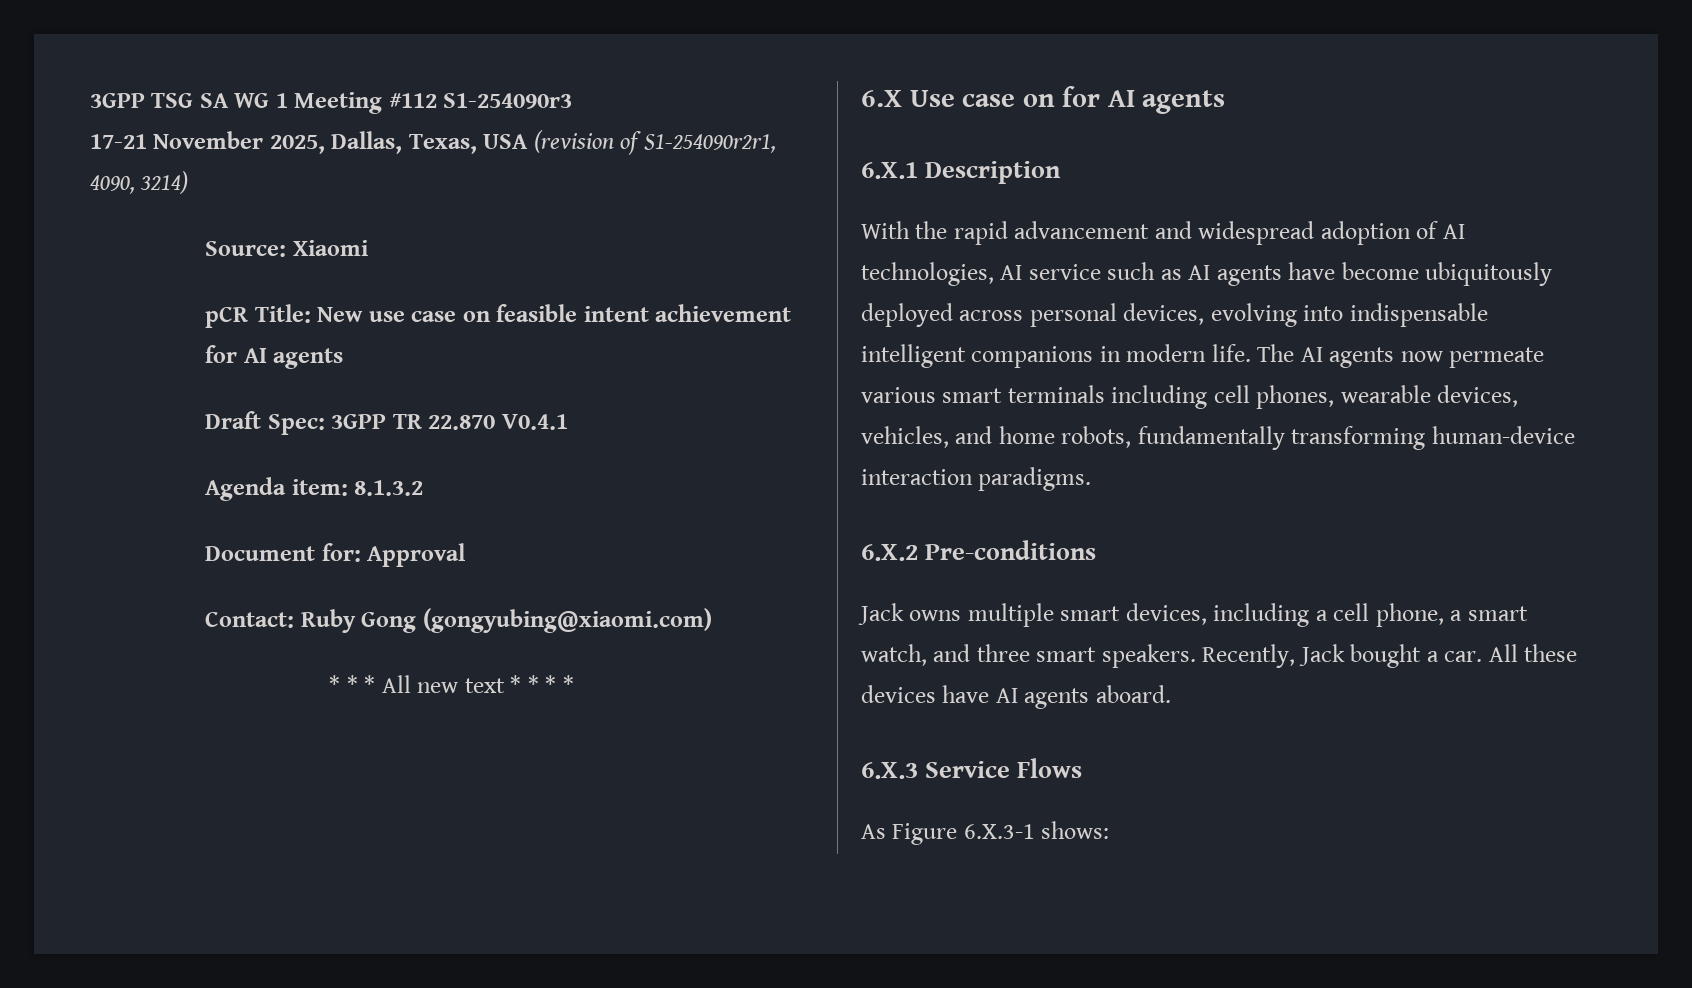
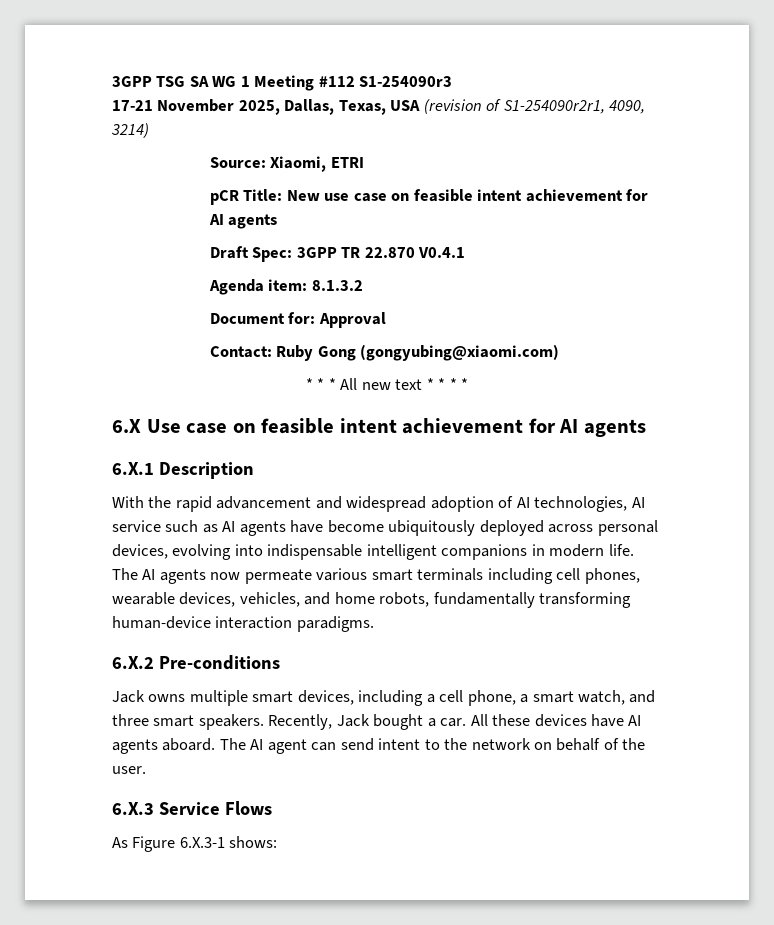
[292,240,368,256] Xiaomi -> [270,156,364,172] Xiaomi, ETRI
(1055, 100) none -> [261,418,524,434] feasible intent achievement
(1171, 694) none -> [219,738,646,754] [112,766,146,774] The AI agent can send intent to the network on behalf of the user.

